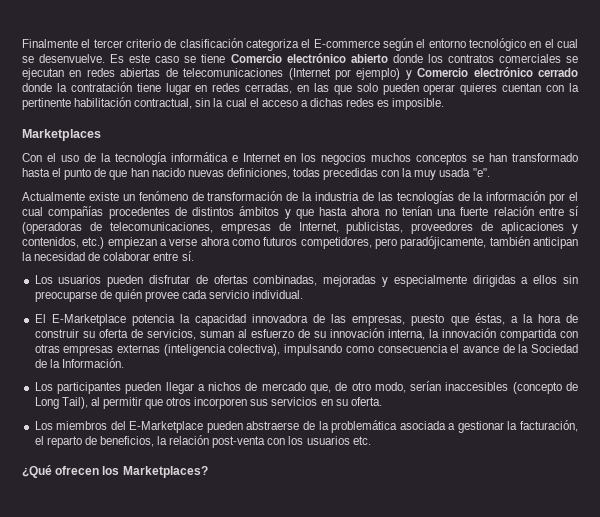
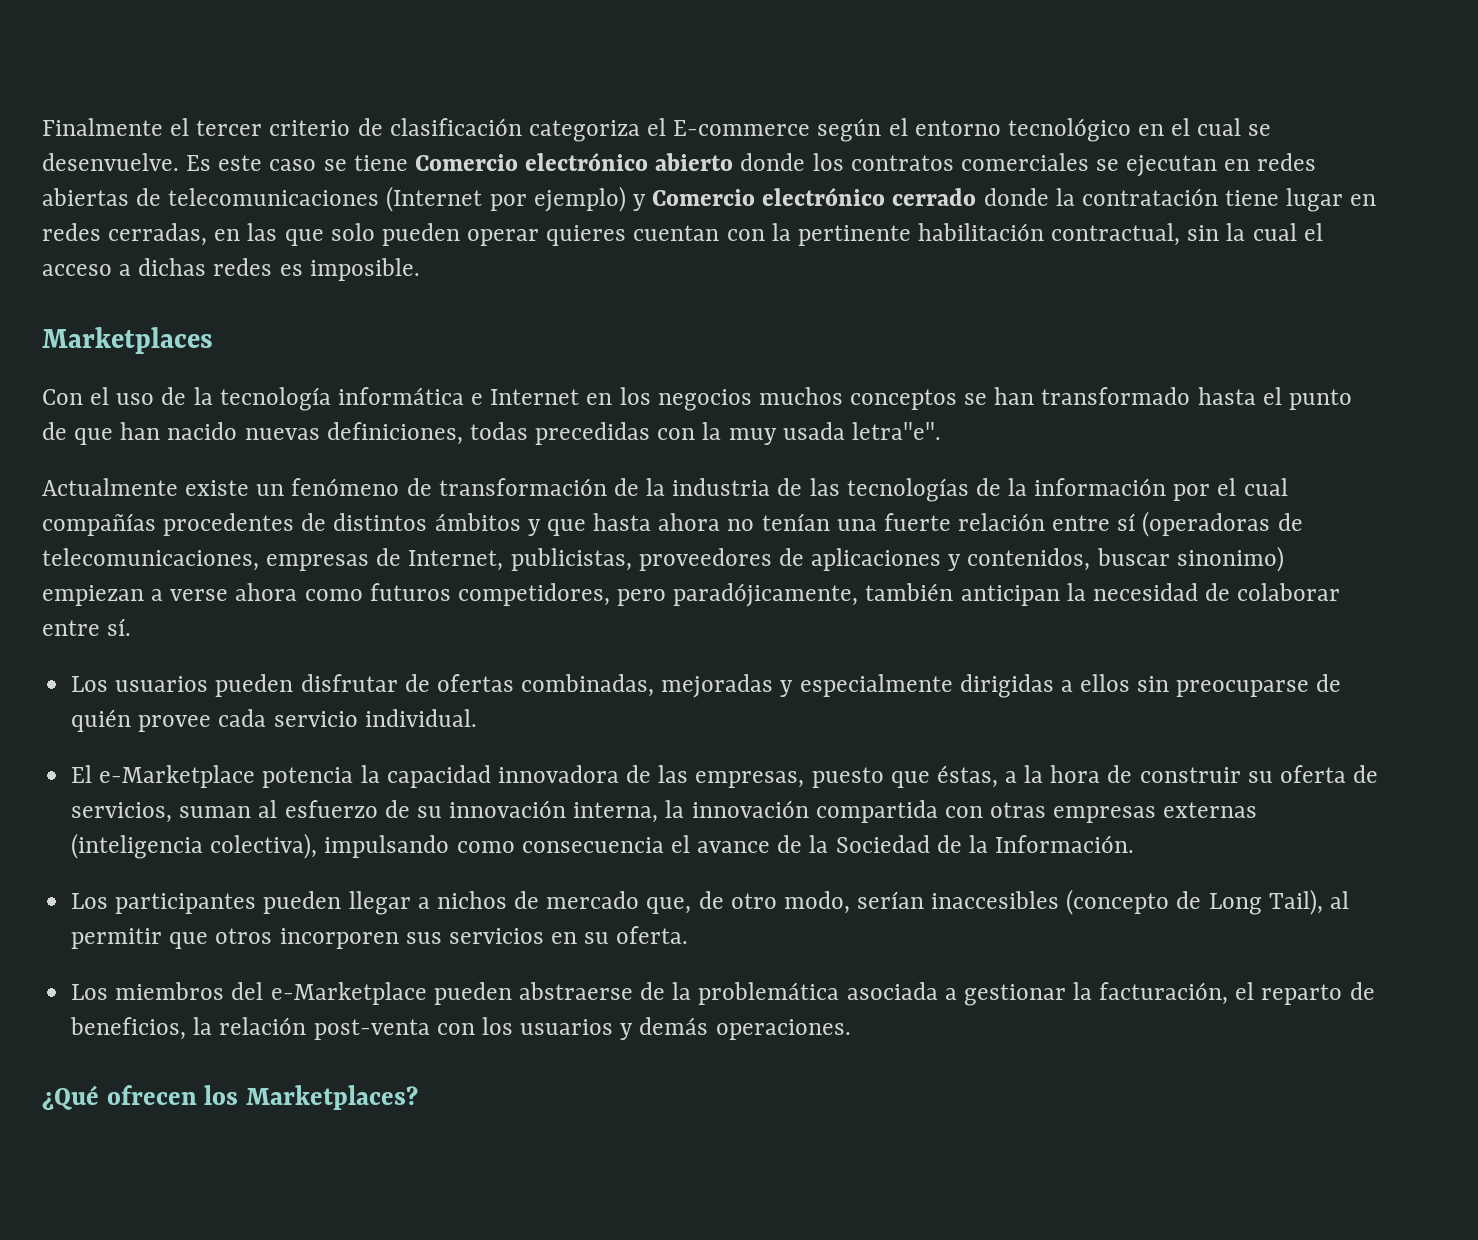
[472,168,490,177] "e". -> [851,422,941,440] letra"e".
[82,237,105,249] etc.) -> [1096,546,1284,572] buscar sinonimo)
[51,314,126,326] E-Marketplace -> [99,765,256,788] e-Marketplace
[129,421,204,433] E-Marketplace -> [270,982,427,1005] e-Marketplace
[352,436,371,445] etc. -> [620,1017,851,1040] y demás operaciones.

